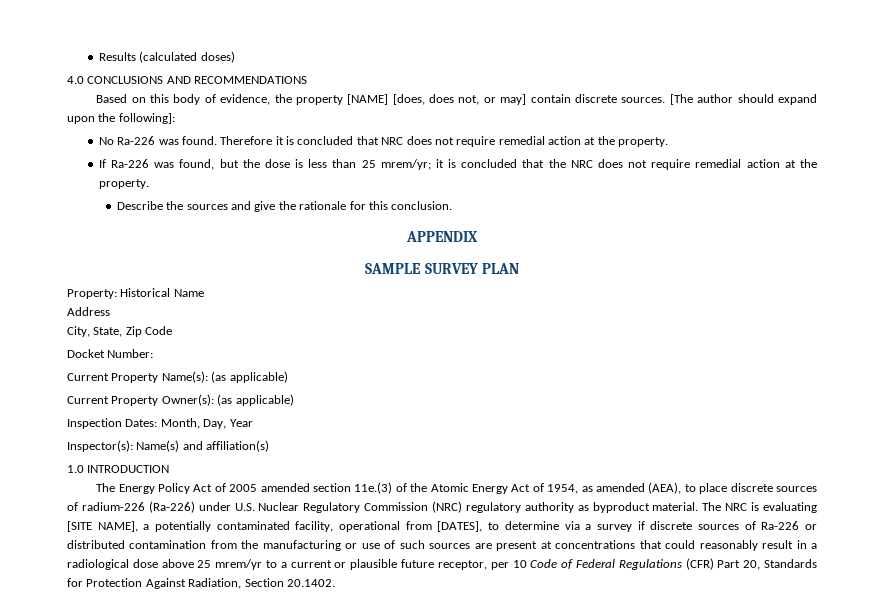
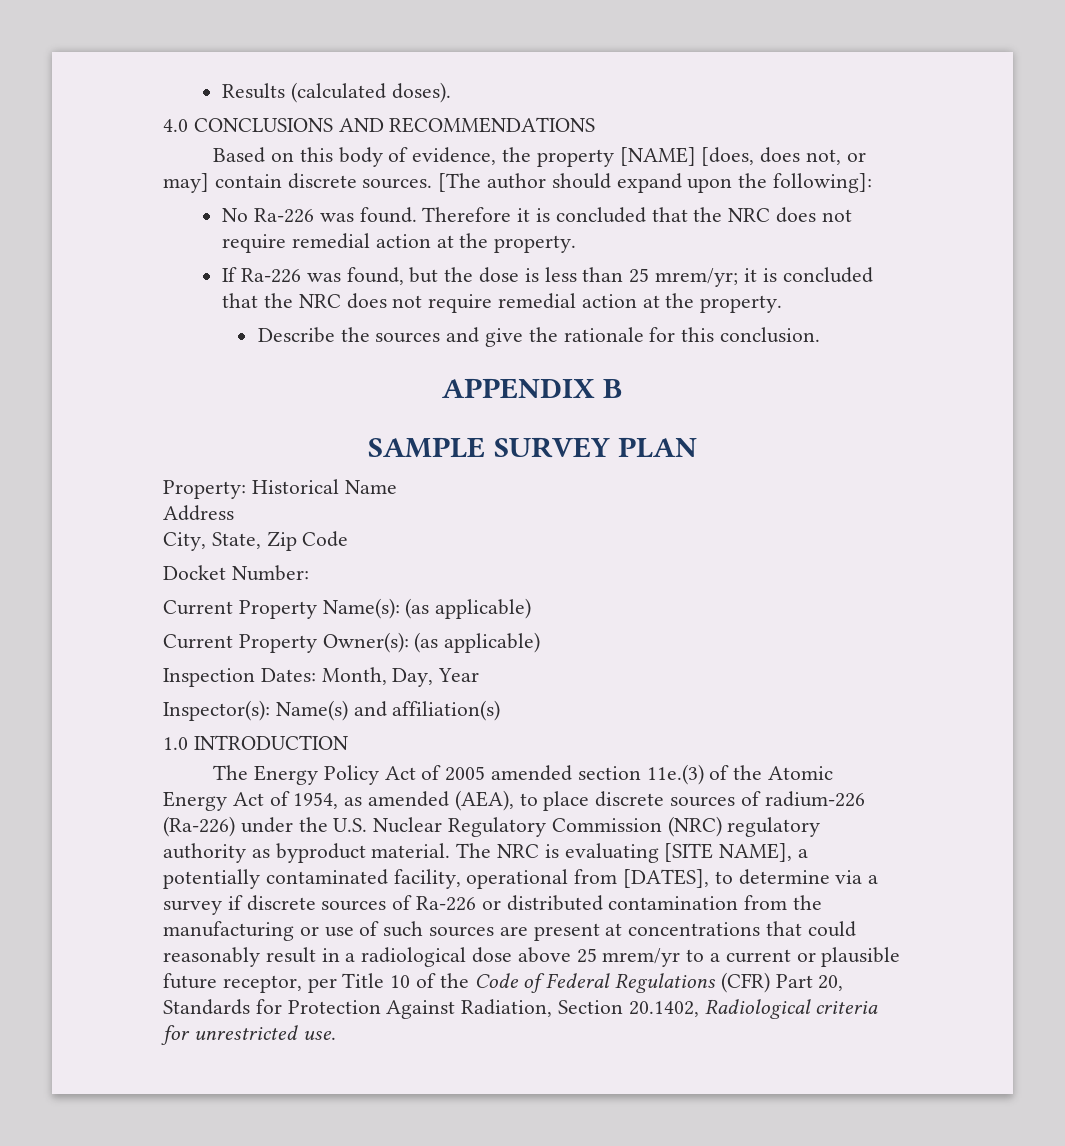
[200,51,235,63] doses) -> [391,82,451,103] doses).
(379, 140) none -> [693,207,723,222] the
(478, 236) none -> [603,379,624,398] B
(231, 506) none -> [298,817,328,832] the
[512,560,527,568] 10 -> [342,973,469,988] Title 10 of the
[286,579,335,587] 20.1402. -> [628,999,879,1019] [161,1025,336,1045] 20.1402, Radiological criteria for unrestricted use.

